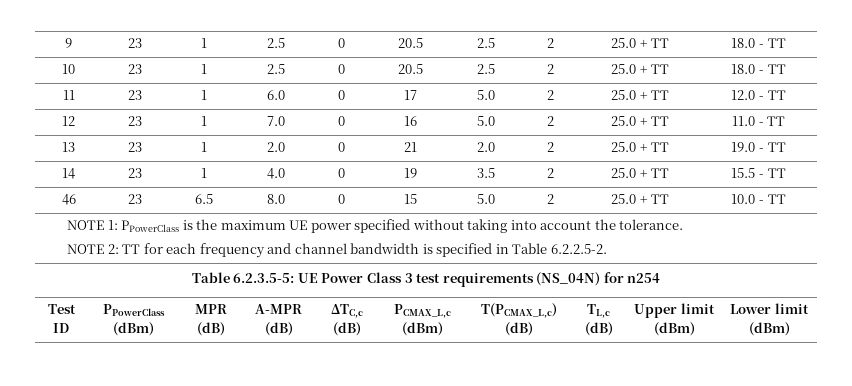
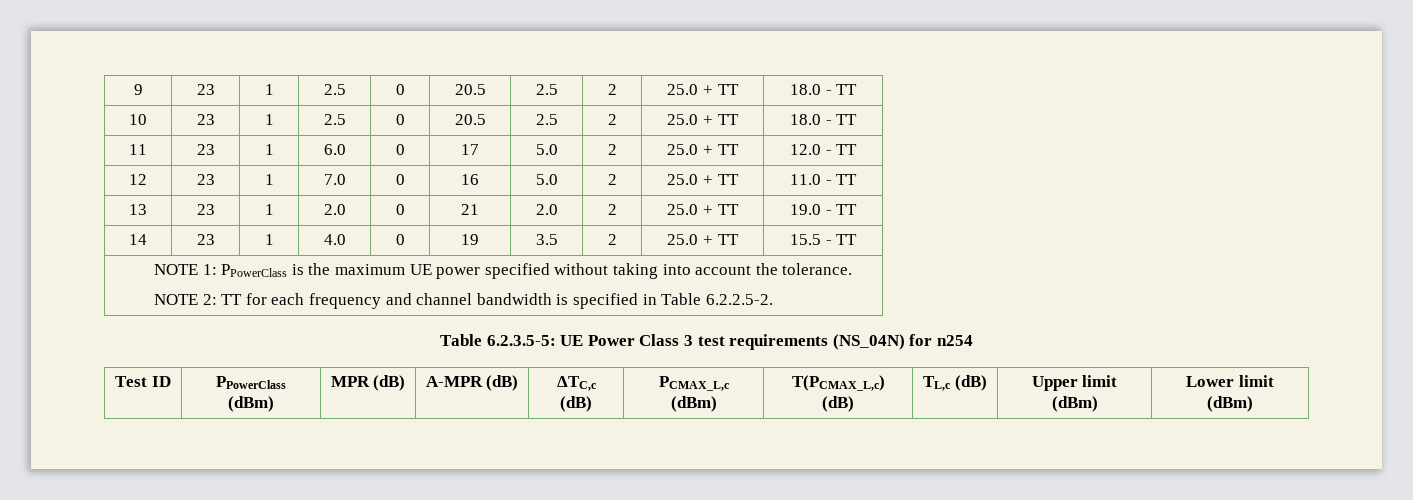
[61,194,76,205] [128,194,142,204] [195,194,213,204] [266,194,285,204] [337,194,345,204] [403,194,417,204] [476,194,495,204] [547,194,554,204] [610,194,670,204] [731,194,786,204] // 46 | 23 | 6.5 | 8.0 | 0 | 15 | 5.0 | 2 | 25.0 + TT | 10.0 - TT -> (858, 239) none

